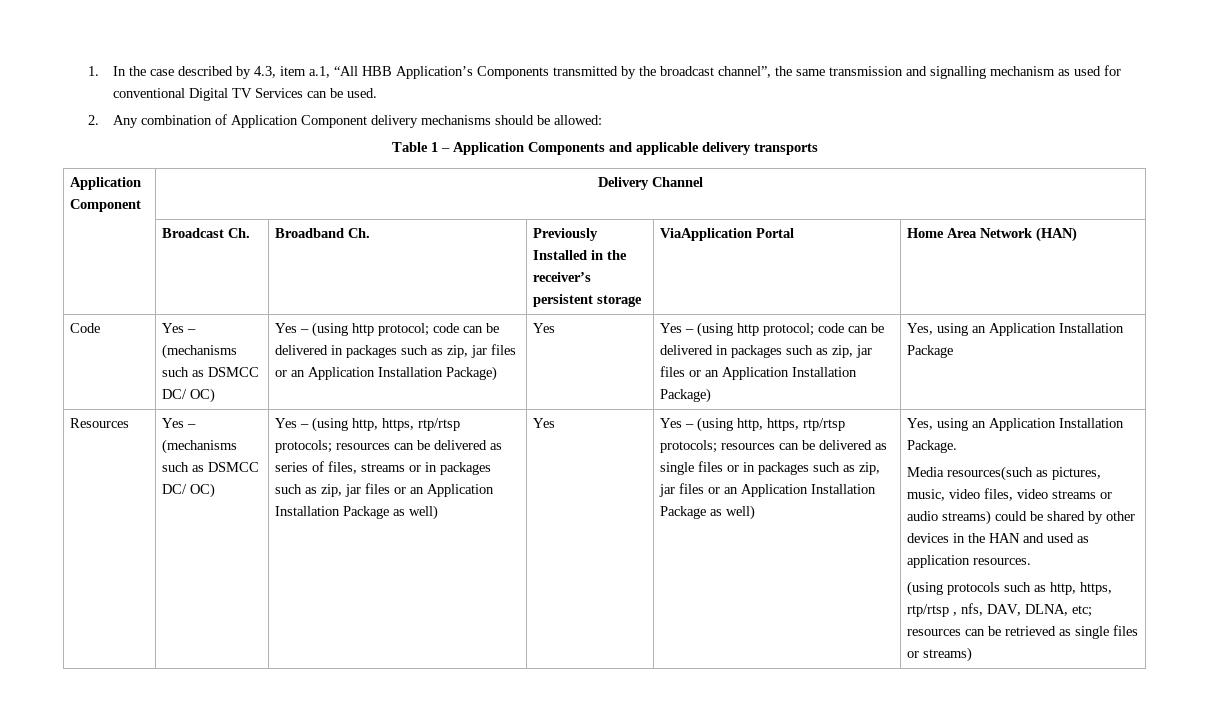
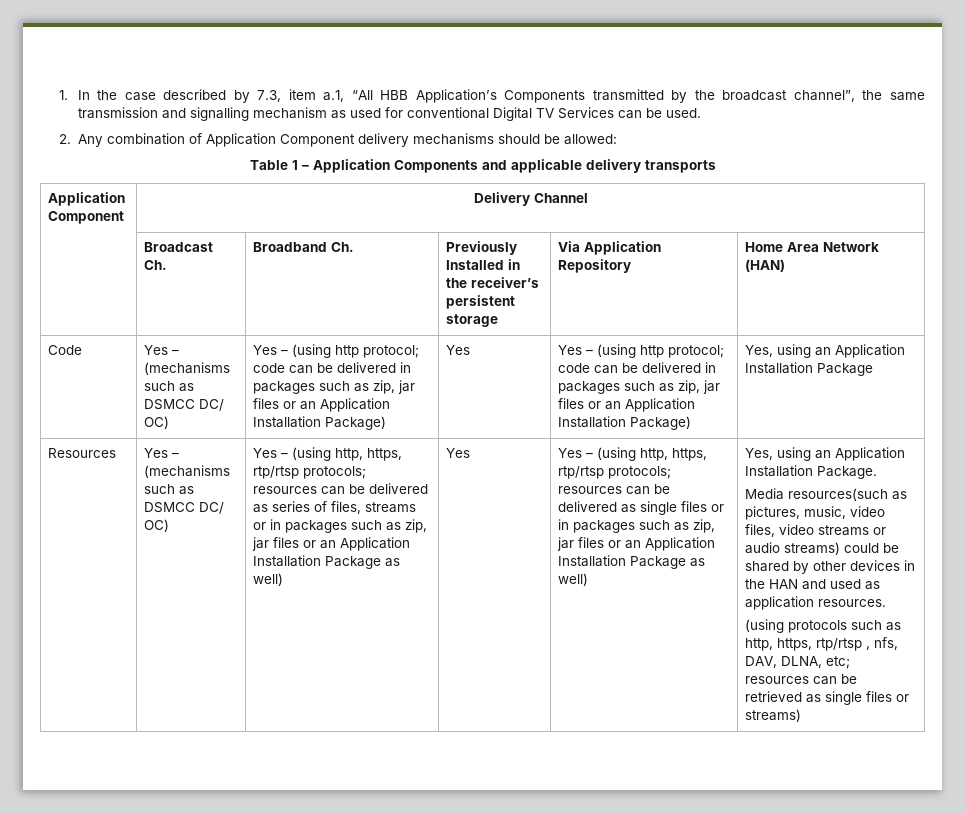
[254,66,277,78] 4.3, -> [257,90,282,102] 7.3,
[659,228,794,241] ViaApplication Portal -> [558,241,662,255] [558,259,632,273] Via Application Repository

